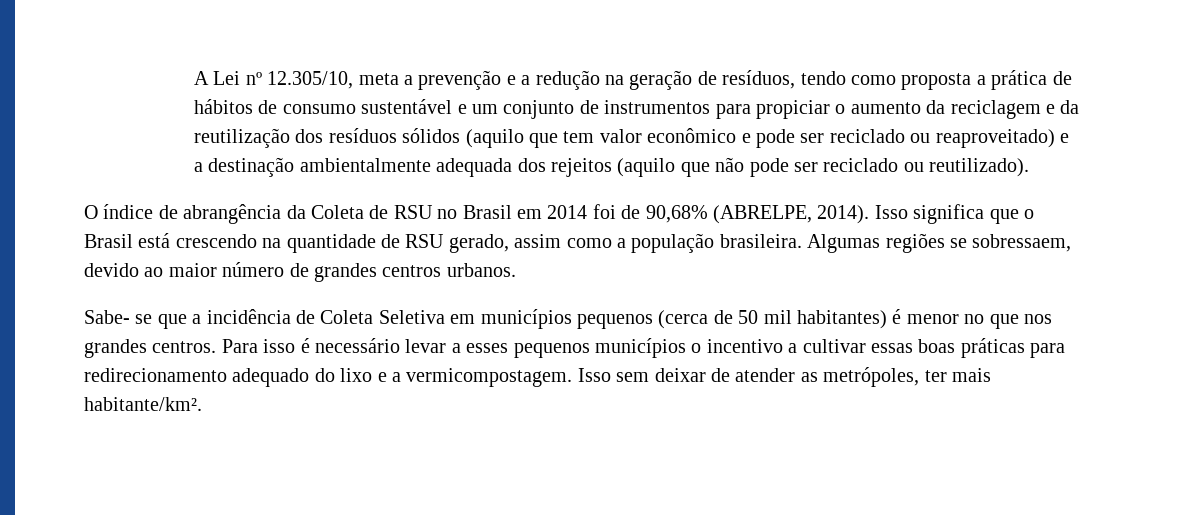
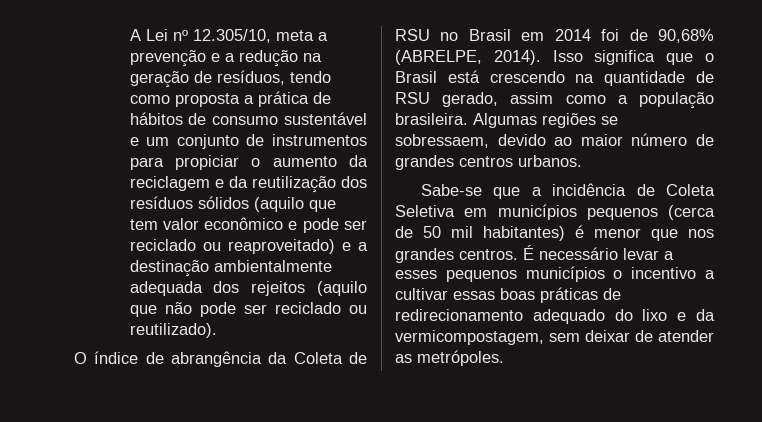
[84,310,153,324] Sabe- se -> [420,184,482,196] Sabe-se
[964,314,985,324] no -> (641, 233) none
[221,338,310,353] Para isso é -> [523,245,534,260] É
[1030,343,1066,358] para -> [603,288,621,300] de
[391,368,611,387] a vermicompostagem. Isso -> [696,309,715,321] [395,330,544,345] da vermicompostagem,
[823,367,991,387] [84,397,202,411] metrópoles, ter mais habitante/km². -> [417,350,504,366] metrópoles.

